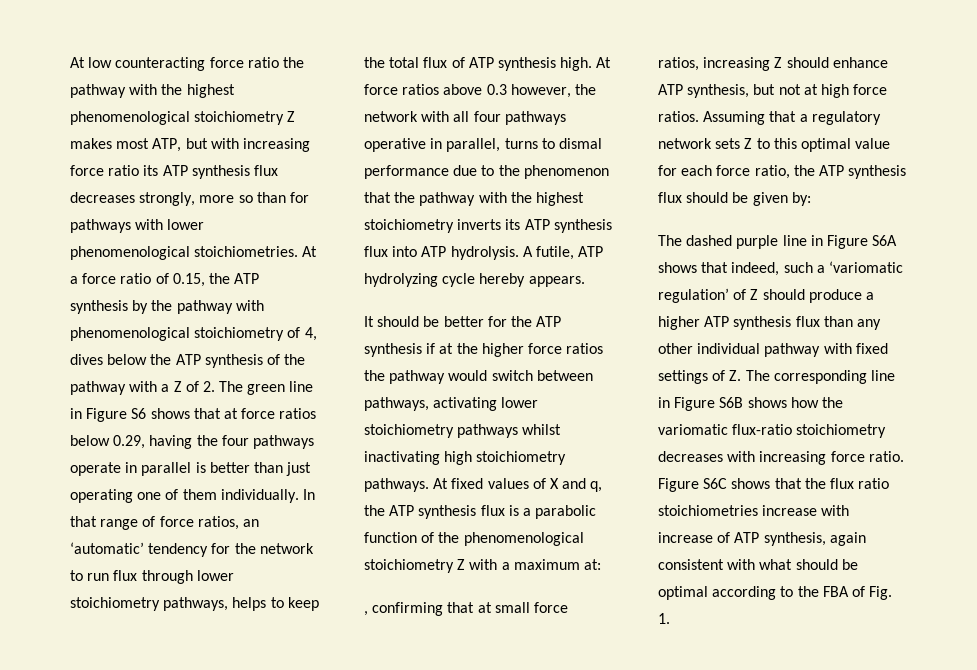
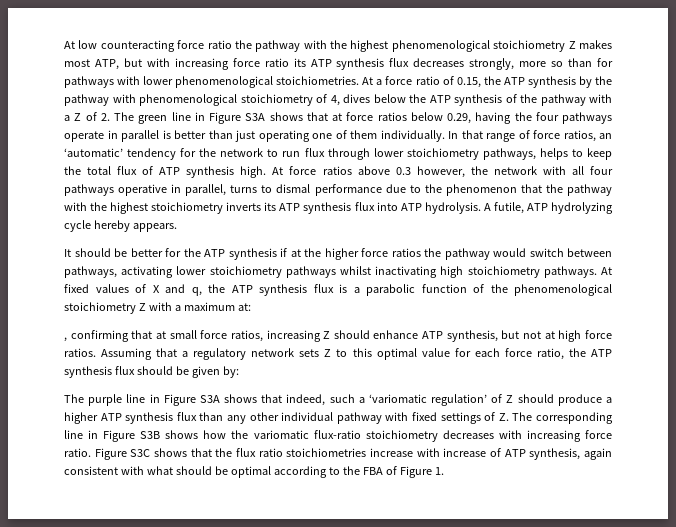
[131,408,147,419] S6 -> [245,113,266,121] S3A
[686,235,733,246] dashed -> (84, 398) none
[872,235,898,246] S6A -> [199,395,220,403] S3A
[719,397,744,408] S6B -> [140,431,161,439] S3B
[703,478,728,489] S6C -> [130,449,151,457] S3C
[869,586,893,600] Fig. -> [399,466,432,478] Figure

